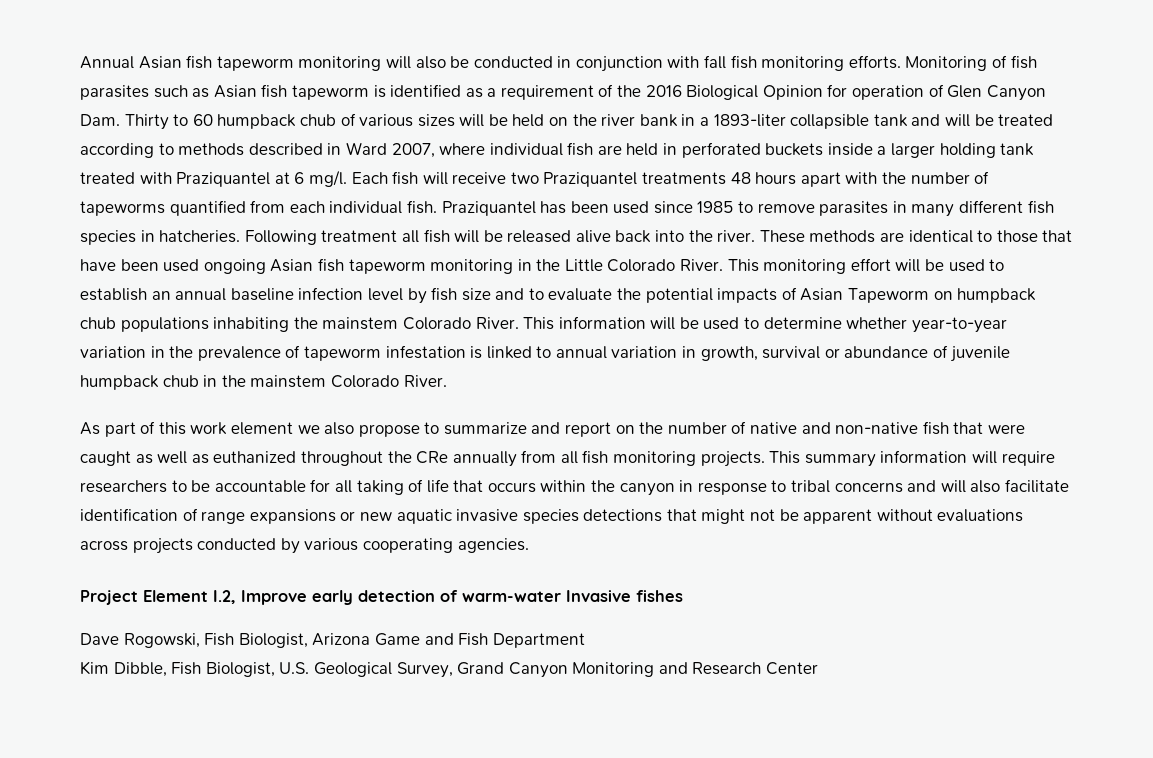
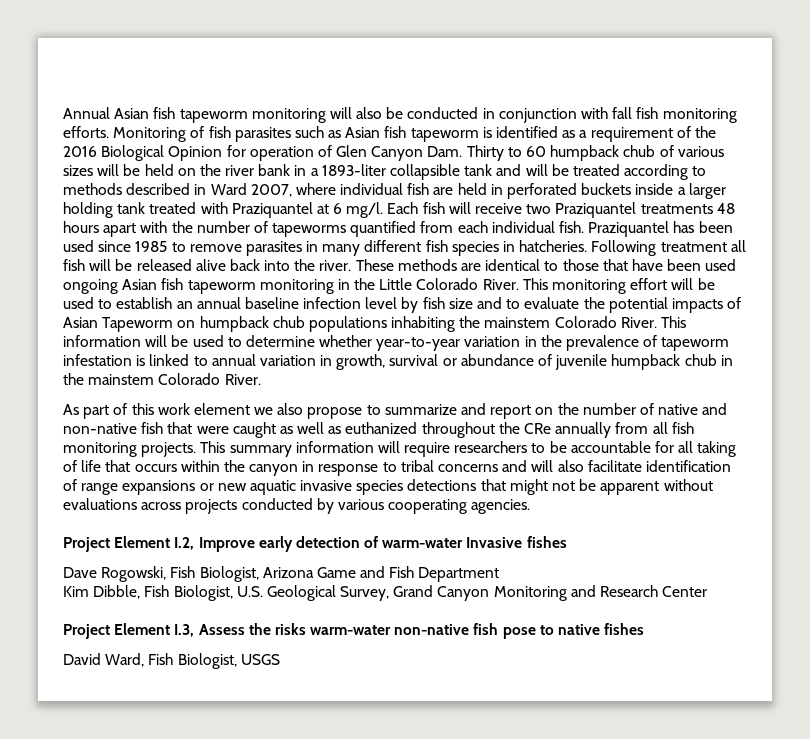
(819, 668) none -> [63,623,645,639] [63,653,280,669] // Project Element I.3, Assess the risks warm-water non-native fish pose to native fishes // David Ward, Fish Biologist, USGS

